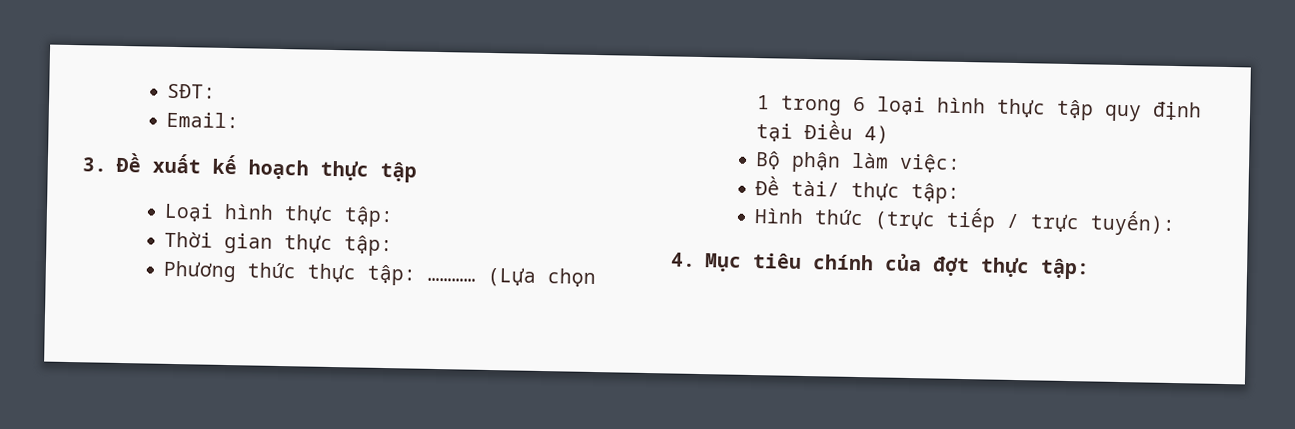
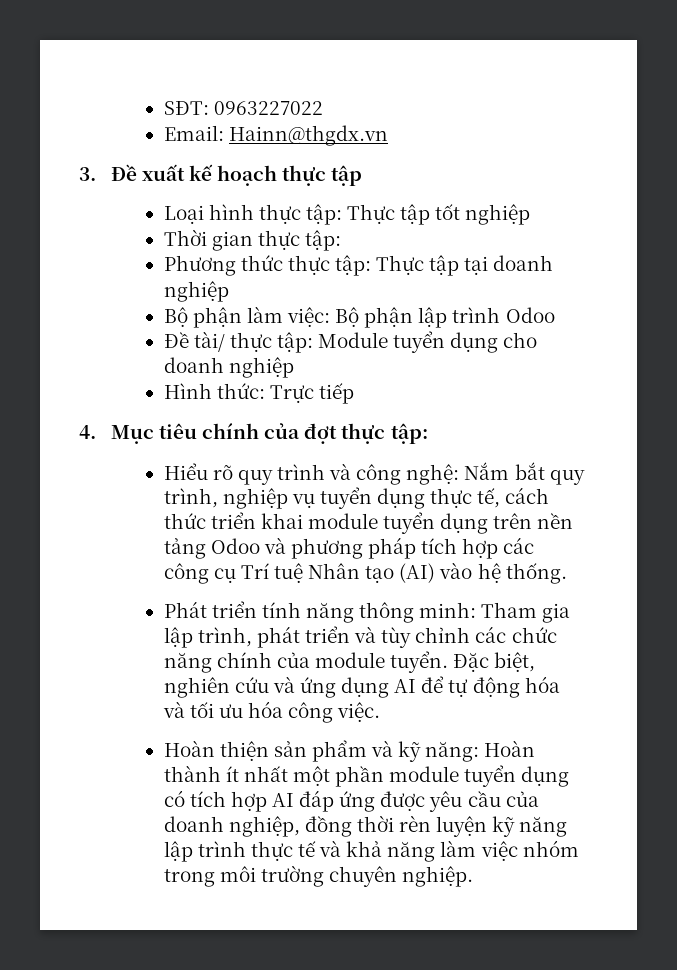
(217, 91) none -> [213,101,323,115] 0963227022
(240, 120) none -> [228,125,388,146] Hainn@thgdx.vn
(395, 217) none -> [347,204,531,225] Thực tập tốt nghiệp
[427,266,597,288] [757,95,1203,122] [756,119,890,144] ………… (Lựa chọn 1 trong 6 loại hình thực tập quy định tại Điều 4) -> [376,255,554,276] [163,281,229,302] Thực tập tại doanh nghiệp
(962, 163) none -> [335,307,555,328] Bộ phận lập trình Odoo
(961, 193) none -> [318,331,538,353] [163,357,294,378] Module tuyển dụng cho doanh nghiệp
[814,209,937,231] thức (trực -> [216,383,314,403] thức: Trực
[1006,210,1177,237] / trực tuyến): -> (354, 393) none
(1090, 269) none -> [163,462,585,485] [163,487,550,509] [163,512,574,534] [163,537,535,559] [163,562,567,584] [163,601,571,623] [163,626,557,648] [163,651,536,673] [163,676,560,698] [162,701,381,723] [163,740,536,762] [163,765,570,787] [163,790,539,812] [163,815,568,837] [163,840,579,862] [163,865,474,887] // Hiểu rõ quy trình và công nghệ: Nắm bắt quy trình, nghiệp vụ tuyển dụng thực tế, cách thức triển khai module tuyển dụng trên nền tảng Odoo và phương pháp tích hợp các công cụ Trí tuệ Nhân tạo (AI) vào hệ thống. // Phát triển tính năng thông minh: Tham gia lập trình, phát triển và tùy chỉnh các chức năng chính của module tuyển. Đặc biệt, nghiên cứu và ứng dụng AI để tự động hóa và tối ưu hóa công việc. // Hoàn thiện sản phẩm và kỹ năng: Hoàn thành ít nhất một phần module tuyển dụng có tích hợp AI đáp ứng được yêu cầu của doanh nghiệp, đồng thời rèn luyện kỹ năng lập trình thực tế và khả năng làm việc nhóm trong môi trường chuyên nghiệp.

